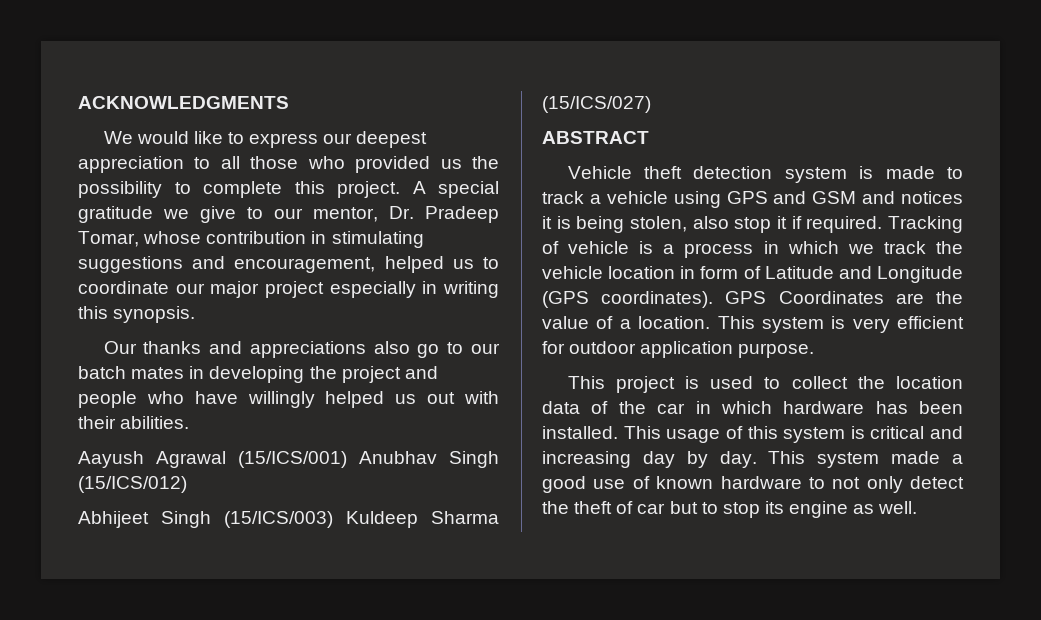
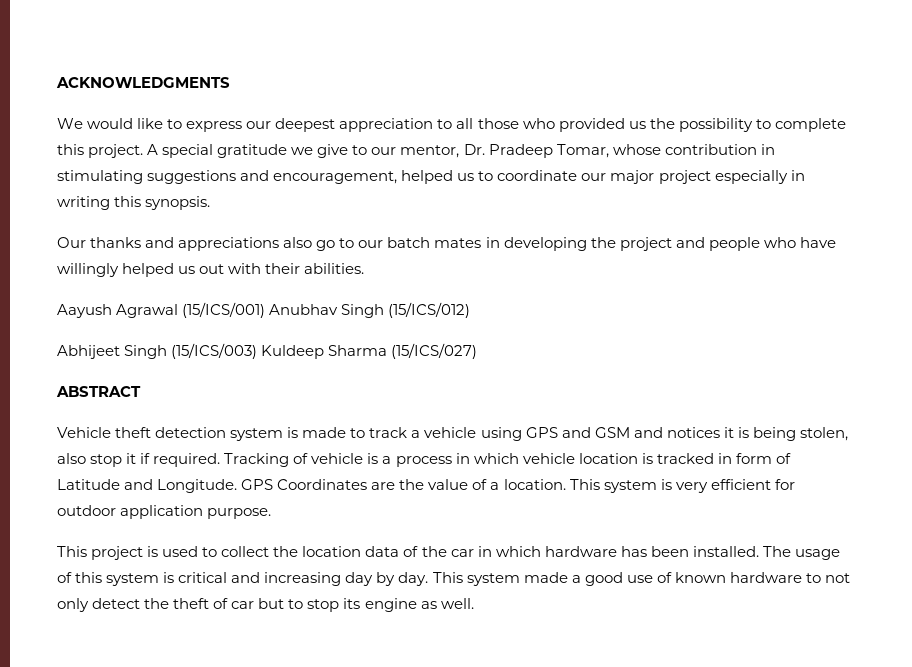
[847,241,963,254] [542,266,676,279] we track the vehicle location -> [522,453,714,464] vehicle location is tracked
[877,266,963,283] [542,291,714,308] Longitude (GPS coordinates). -> [157,479,238,493] Longitude.
[623,426,661,439] This -> [762,546,791,557] The

